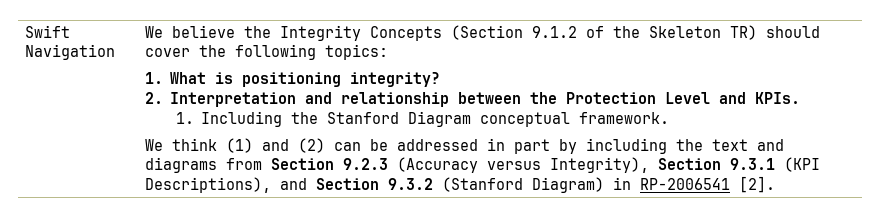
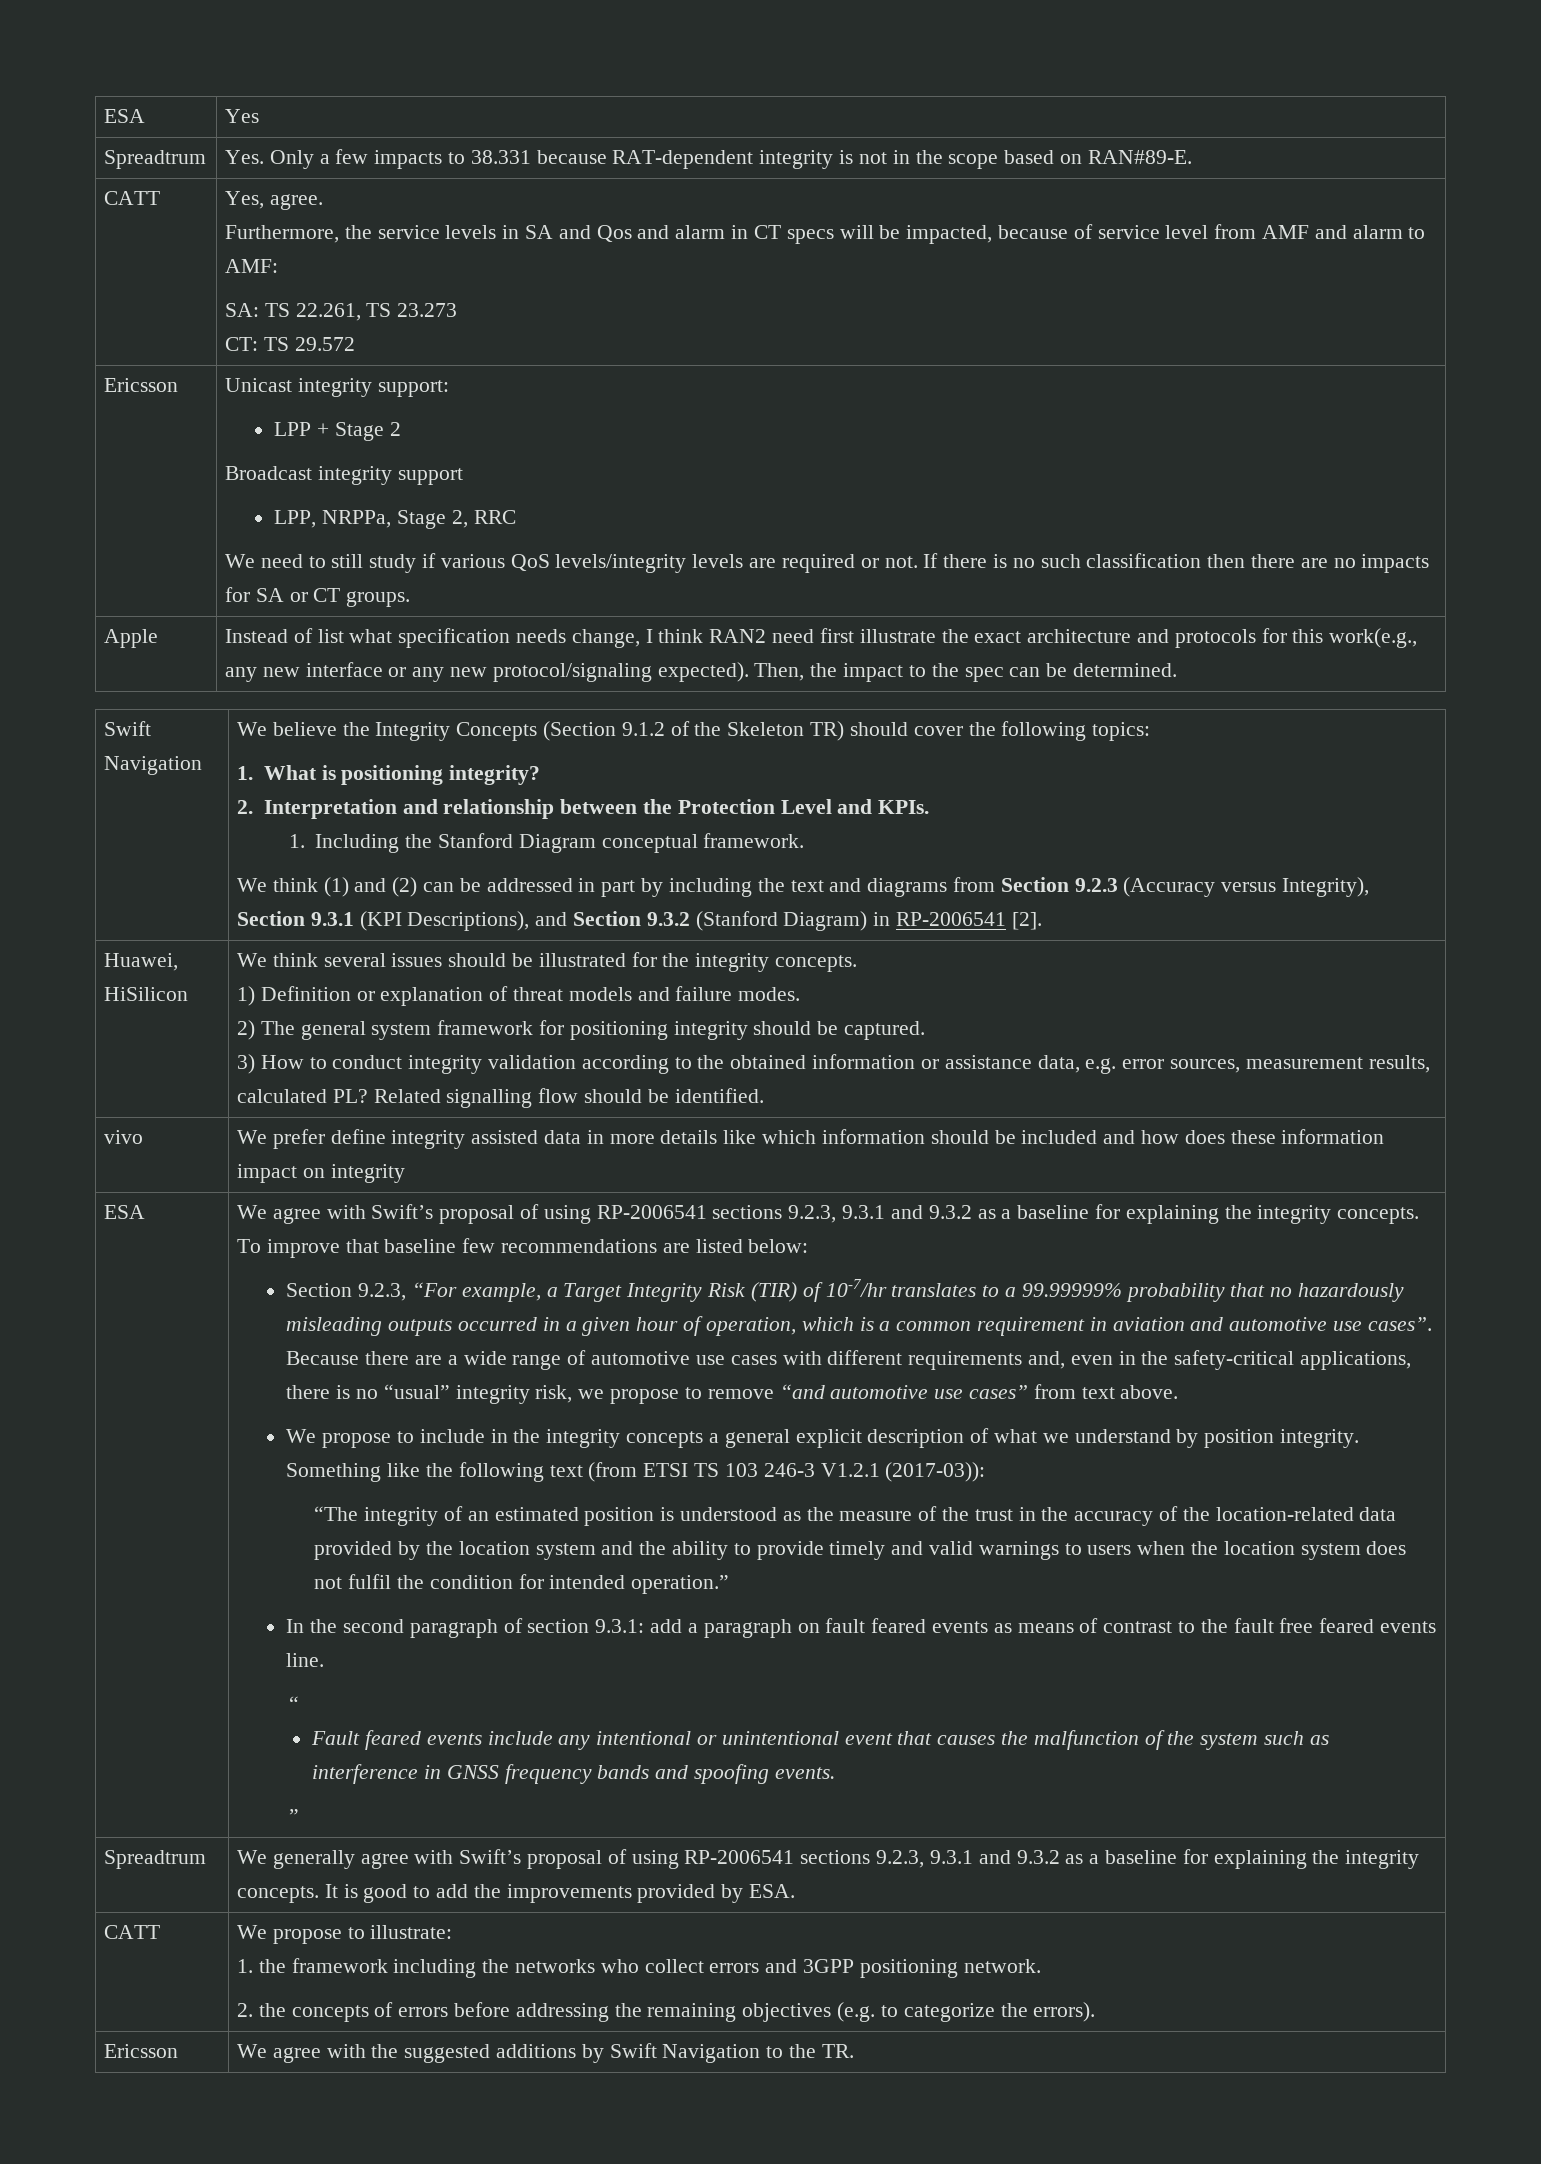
(24, 31) none -> [104,109,146,123] [225,109,260,123] [104,150,207,169] [225,149,1192,169] [104,191,161,205] [225,191,323,210] [225,224,1426,244] [225,259,279,273] [225,303,458,321] [225,337,355,351] [104,378,179,392] [225,378,449,397] [274,422,401,441] [225,466,463,485] [274,510,516,529] [225,553,1430,573] [225,587,411,607] [104,629,159,648] [225,628,1418,648] [225,662,1177,682] ESA | Yes // Spreadtrum | Yes. Only a few impacts to 38.331 because RAT-dependent integrity is not in the scope based on RAN#89-E. // CATT | Yes, agree. // Furthermore, the service levels in SA and Qos and alarm in CT specs will be impacted, because of service level from AMF and alarm to AMF: // SA: TS 22.261, TS 23.273 // CT: TS 29.572 // Ericsson | Unicast integrity support: // LPP + Stage 2 // Broadcast integrity support // LPP, NRPPa, Stage 2, RRC // We need to still study if various QoS levels/integrity levels are required or not. If there is no such classification then there are no impacts for SA or CT groups. // Apple | Instead of list what specification needs change, I think RAN2 need first illustrate the exact architecture and protocols for this work(e.g., any new interface or any new protocol/signaling expected). Then, the impact to the spec can be determined. //
(775, 184) none -> [104,953,179,971] [104,987,189,1001] [237,952,858,972] [237,986,801,1006] [237,1020,926,1040] [237,1054,1430,1074] [237,1088,764,1108] [104,1130,144,1144] [237,1129,1385,1149] [237,1164,405,1183] [104,1205,146,1219] [237,1204,1420,1224] [237,1238,809,1258] [286,1279,1404,1302] [286,1316,1432,1336] [286,1350,1411,1370] [286,1384,1179,1404] [286,1428,1359,1448] [286,1462,986,1482] [314,1506,1397,1526] [314,1541,1407,1560] [314,1574,730,1594] [286,1618,1436,1638] [286,1653,325,1667] [288,1696,299,1711] [311,1730,1329,1750] [312,1764,835,1784] [288,1809,299,1823] [104,1850,207,1869] [237,1849,1420,1869] [237,1884,796,1903] [104,1925,161,1939] [237,1925,453,1944] [237,1958,1041,1978] [237,2002,1096,2022] [104,2044,179,2058] [237,2043,854,2063] // Huawei, HiSilicon | We think several issues should be illustrated for the integrity concepts. // 1) Definition or explanation of threat models and failure modes. // 2) The general system framework for positioning integrity should be captured. // 3) How to conduct integrity validation according to the obtained information or assistance data, e.g. error sources, measurement results, calculated PL? Related signalling flow should be identified. // vivo | We prefer define integrity assisted data in more details like which information should be included and how does these information impact on integrity // ESA | We agree with Swift’s proposal of using RP-2006541 sections 9.2.3, 9.3.1 and 9.3.2 as a baseline for explaining the integrity concepts. To improve that baseline few recommendations are listed below: // Section 9.2.3, “For example, a Target Integrity Risk (TIR) of 10-7/hr translates to a 99.99999% probability that no hazardously misleading outputs occurred in a given hour of operation, which is a common requirement in aviation and automotive use cases”. Because there are a wide range of automotive use cases with different requirements and, even in the safety-critical applications, there is no “usual” integrity risk, we propose to remove “and automotive use cases” from text above. // We propose to include in the integrity concepts a general explicit description of what we understand by position integrity. Something like the following text (from ETSI TS 103 246-3 V1.2.1 (2017-03)): // “The integrity of an estimated position is understood as the measure of the trust in the accuracy of the location-related data provided by the location system and the ability to provide timely and valid warnings to users when the location system does not fulfil the condition for intended operation.” // In the second paragraph of section 9.3.1: add a paragraph on fault feared events as means of contrast to the fault free feared events line. // “ // Fault feared events include any intentional or unintentional event that causes the malfunction of the system such as interference in GNSS frequency bands and spoofing events. // ” // Spreadtrum | We generally agree with Swift’s proposal of using RP-2006541 sections 9.2.3, 9.3.1 and 9.3.2 as a baseline for explaining the integrity concepts. It is good to add the improvements provided by ESA. // CATT | We propose to illustrate: // 1. the framework including the networks who collect errors and 3GPP positioning network. // 2. the concepts of errors before addressing the remaining objectives (e.g. to categorize the errors). // Ericsson | We agree with the suggested additions by Swift Navigation to the TR.

